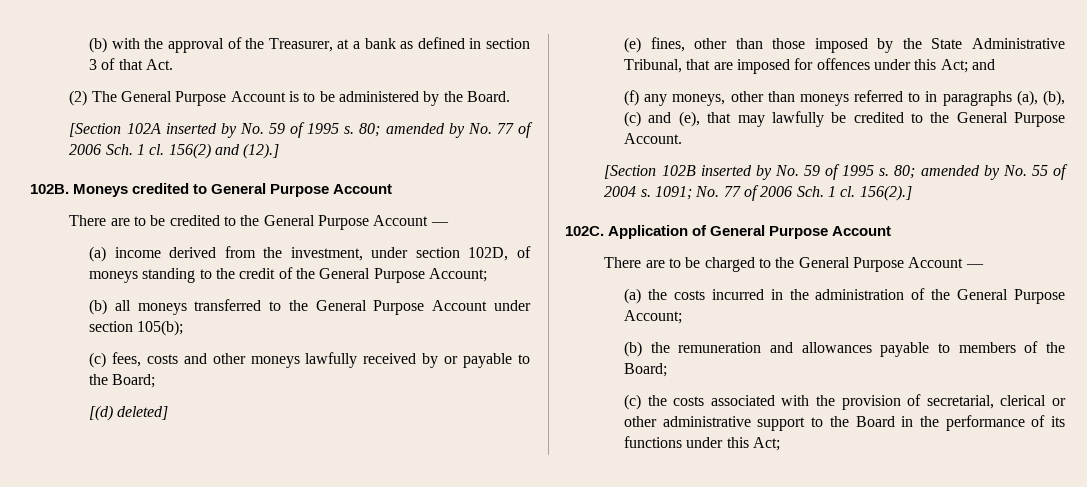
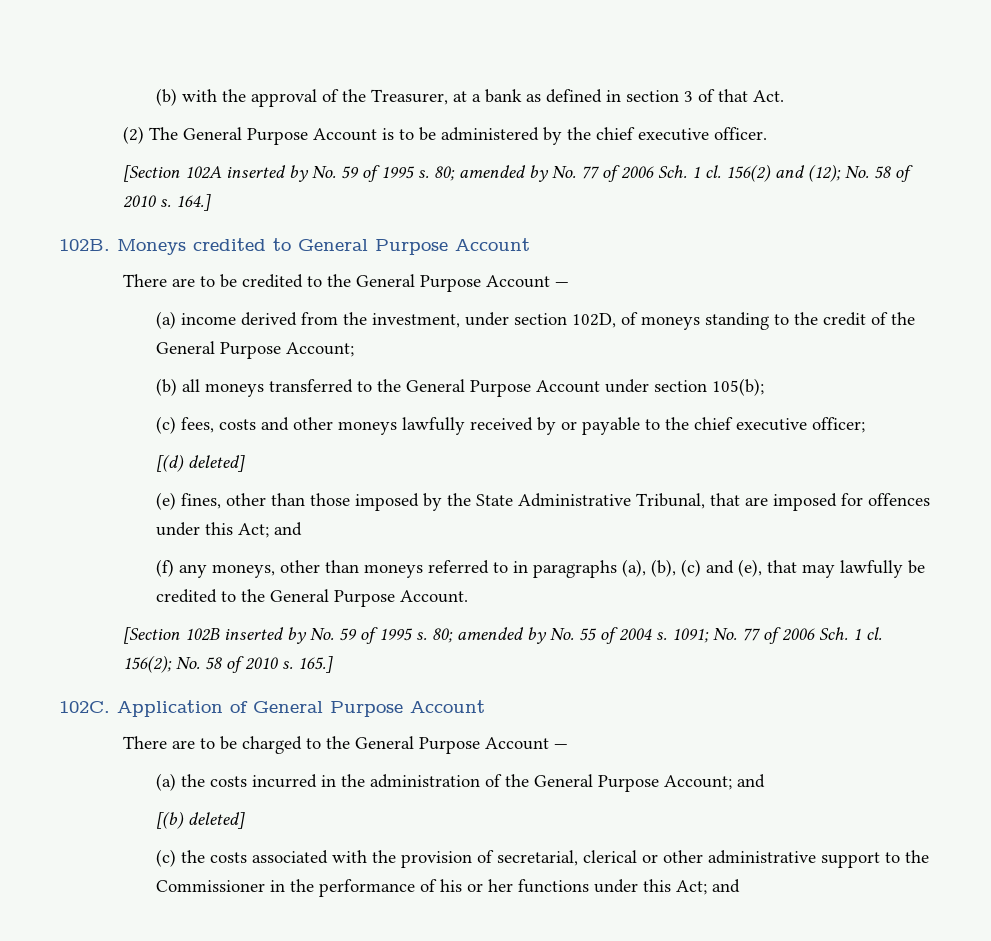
[466,91,510,102] Board. -> [596,127,768,141] chief executive officer.
[243,143,280,159] (12).] -> [808,164,914,182] [123,194,212,211] (12); No. 58 of 2010 s. 164.]
[112,374,156,388] Board; -> [693,417,865,433] chief executive officer;
[859,185,912,201] 156(2).] -> [123,655,334,673] 156(2); No. 58 of 2010 s. 165.]
[624,341,1065,357] [624,363,668,377] // (b) the remuneration and allowances payable to members of the Board; -> [736,774,765,788] [155,811,245,829] and // [(b) deleted]
[855,416,895,427] Board -> [155,880,265,892] Commissioner
[1051,416,1065,427] its -> [439,879,513,892] his or her
(781, 444) none -> [711,879,740,893] and

